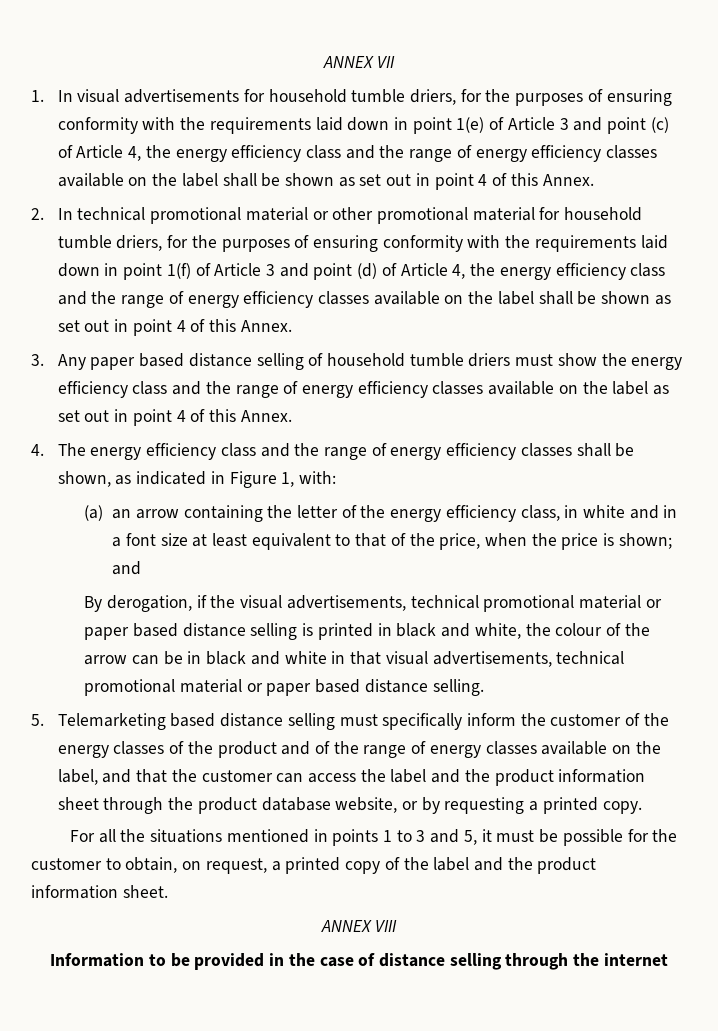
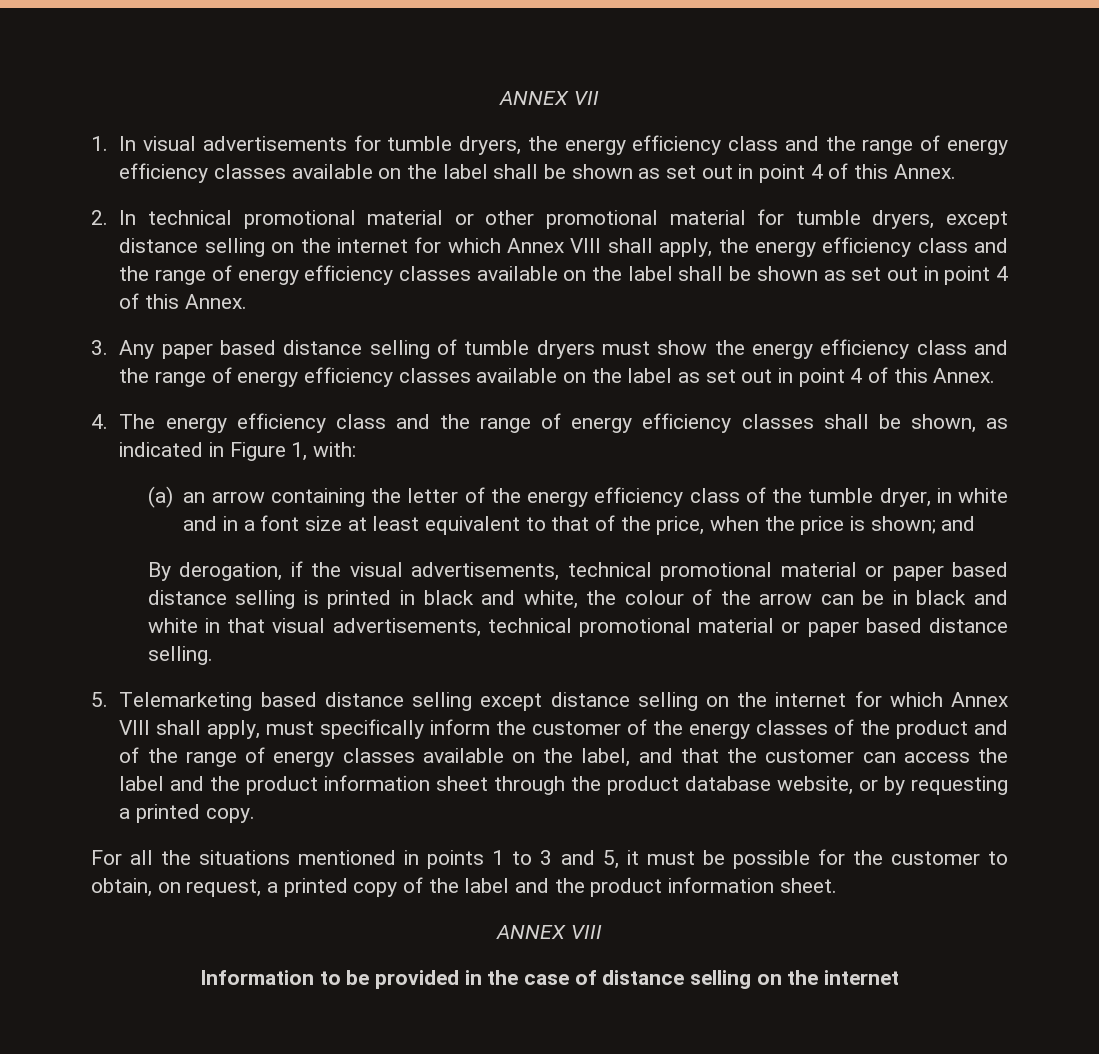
[268,89,672,106] [57,117,669,134] [57,145,142,161] household tumble driers, for the purposes of ensuring conformity with the requirements laid down in point 1(e) of Article 3 and point (c) of Article 4, -> [387,136,522,155] tumble dryers,
[564,207,643,221] [57,235,668,252] [57,263,466,280] household tumble driers, for the purposes of ensuring conformity with the requirements laid down in point 1(f) of Article 3 and point (d) of Article 4, -> [795,210,1009,229] [119,237,713,257] tumble dryers, except distance selling on the internet for which Annex VIII shall apply,
[327,353,511,367] household tumble driers -> [464,340,595,359] tumble dryers
[520,505,560,521] class, -> [689,487,931,507] class of the tumble dryer,
(335, 721) none -> [480,691,1008,711] [119,720,261,739] except distance selling on the internet for which Annex VIII shall apply,
[505,953,569,970] through -> [756,974,782,985] on

